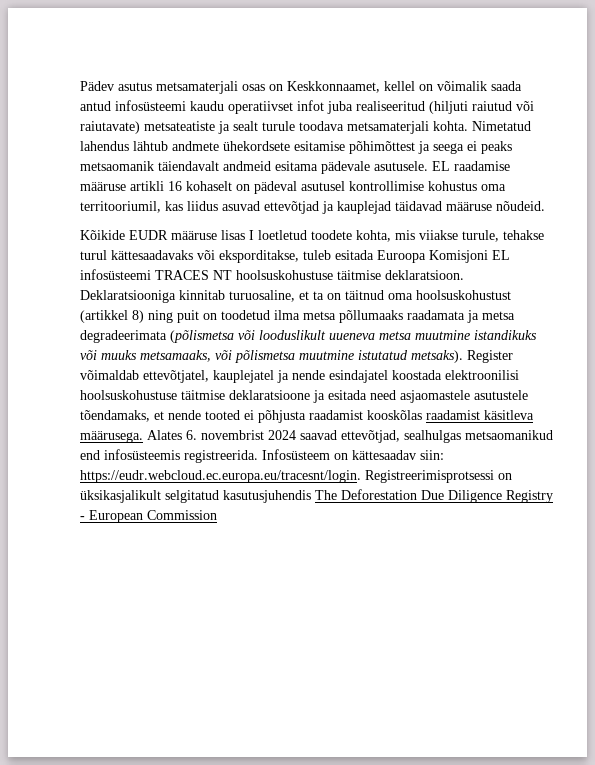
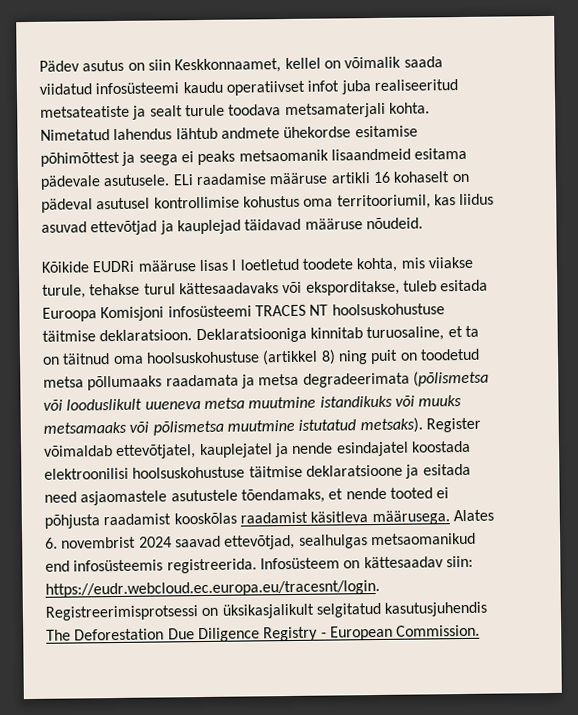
[156,81,283,94] metsamaterjali osas on -> [127,59,171,71] on siin
[80,101,111,111] antud -> [39,83,92,95] viidatud
[429,101,534,114] [80,121,140,134] (hiljuti raiutud või raiutavate) -> (458, 85) none
[223,141,290,151] ühekordsete -> [283,126,352,139] ühekordse
[158,161,271,171] täiendavalt andmeid -> [330,148,411,161] lisaandmeid
[432,161,450,171] EL -> [172,174,194,186] ELi
[129,230,168,240] EUDR -> [92,260,136,273] EUDRi
[492,250,510,260] EL -> (165, 314) none
[416,290,511,300] hoolsuskohustust -> [145,351,260,364] hoolsuskohustuse
[274,310,300,320] ilma -> (480, 354) none
[140,350,211,362] metsamaaks, -> [43,421,127,434] metsamaaks
[147,510,217,520] Commission -> [396,624,481,637] Commission.

